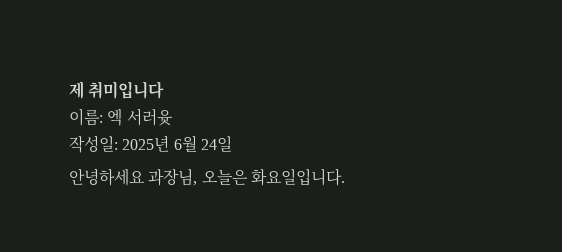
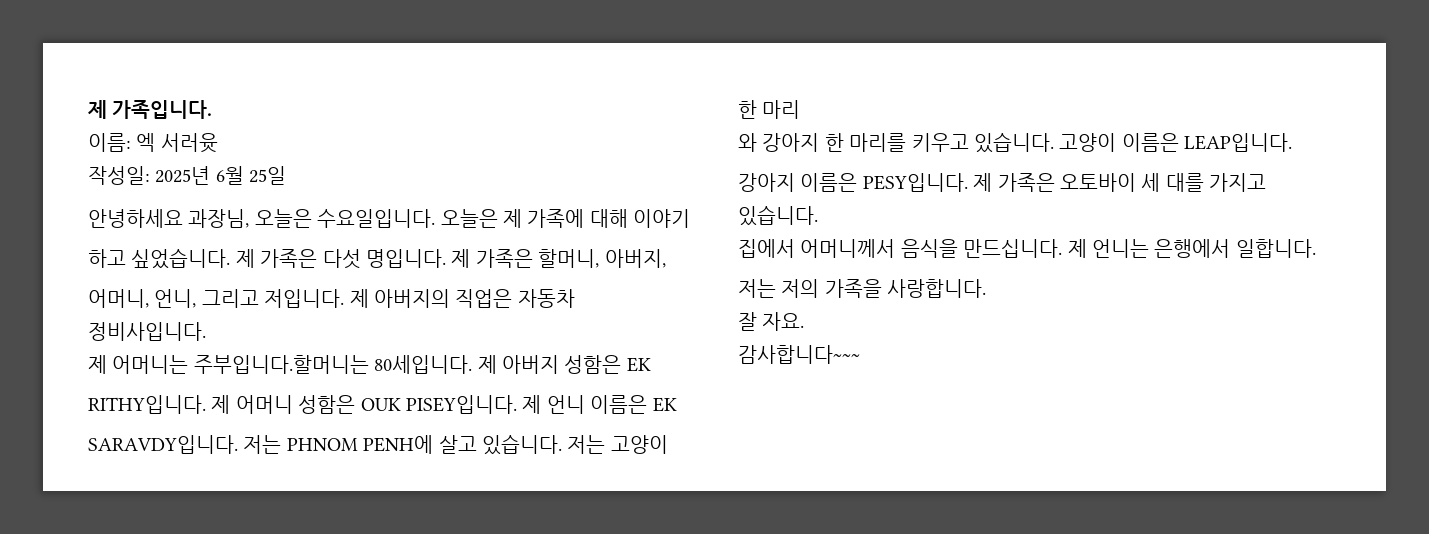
[69,81,165,99] 제 취미입니다 -> [88,100,213,119] 제 가족입니다.
[200,136,232,152] 24일 -> [249,166,287,185] 25일
[250,168,345,186] 화요일입니다. -> [317,209,691,228] [88,248,666,269] [88,289,575,308] [88,322,206,341] [88,355,651,374] [88,395,677,414] [88,434,668,455] [738,100,801,119] [738,132,1293,153] [738,173,1267,192] [738,205,818,226] [738,239,1316,258] [738,279,987,298] [738,312,805,331] [738,345,860,364] 수요일입니다. 오늘은 제 가족에 대해 이야기 // 하고 싶었습니다. 제 가족은 다섯 명입니다. 제 가족은 할머니, 아버지, // 어머니, 언니, 그리고 저입니다. 제 아버지의 직업은 자동차 정비사입니다. // 제 어머니는 주부입니다.할머니는 80세입니다. 제 아버지 성함은 EK // RITHY입니다. 제 어머니 성함은 OUK PISEY입니다. 제 언니 이름은 EK // SARAVDY입니다. 저는 PHNOM PENH에 살고 있습니다. 저는 고양이 한 마리 // 와 강아지 한 마리를 키우고 있습니다. 고양이 이름은 LEAP입니다. // 강아지 이름은 PESY입니다. 제 가족은 오토바이 세 대를 가지고 있습니다. // 집에서 어머니께서 음식을 만드십니다. 제 언니는 은행에서 일합니다. // 저는 저의 가족을 사랑합니다. // 잘 자요. // 감사합니다~~~

